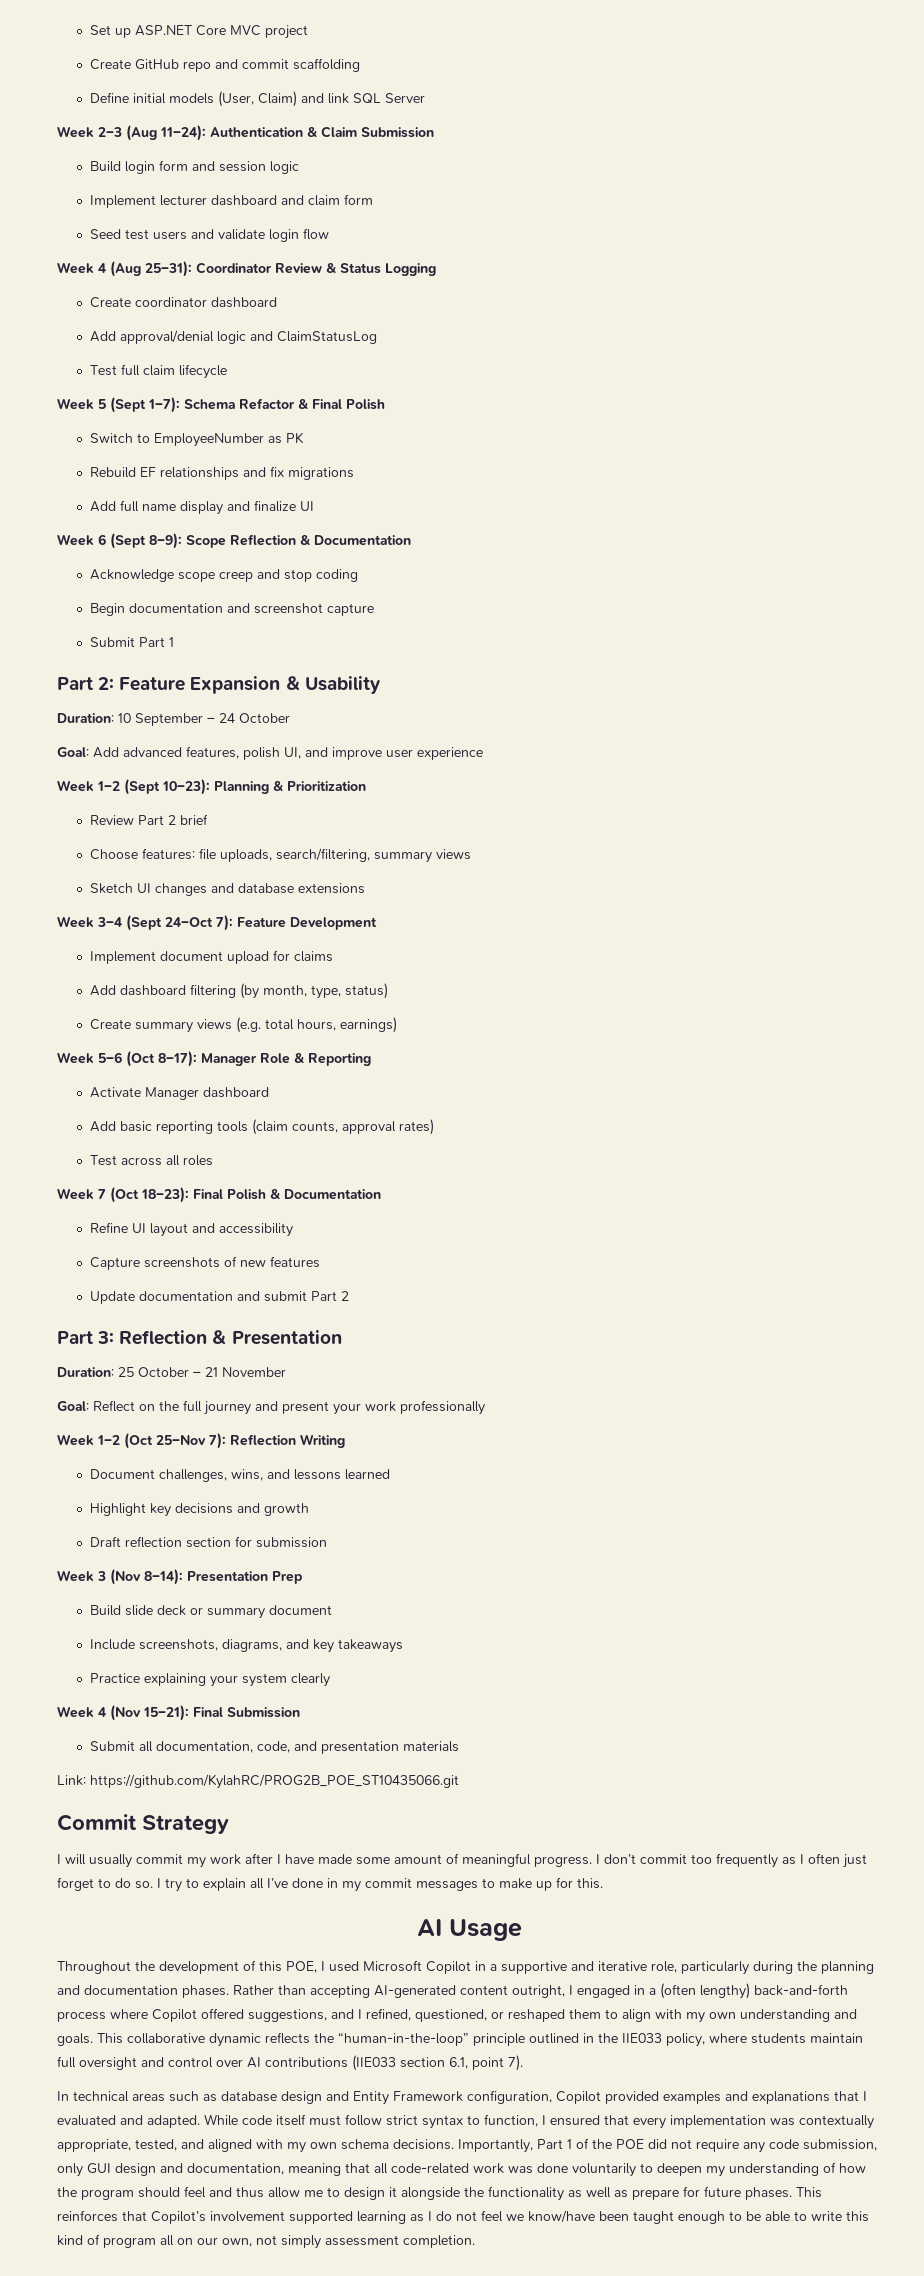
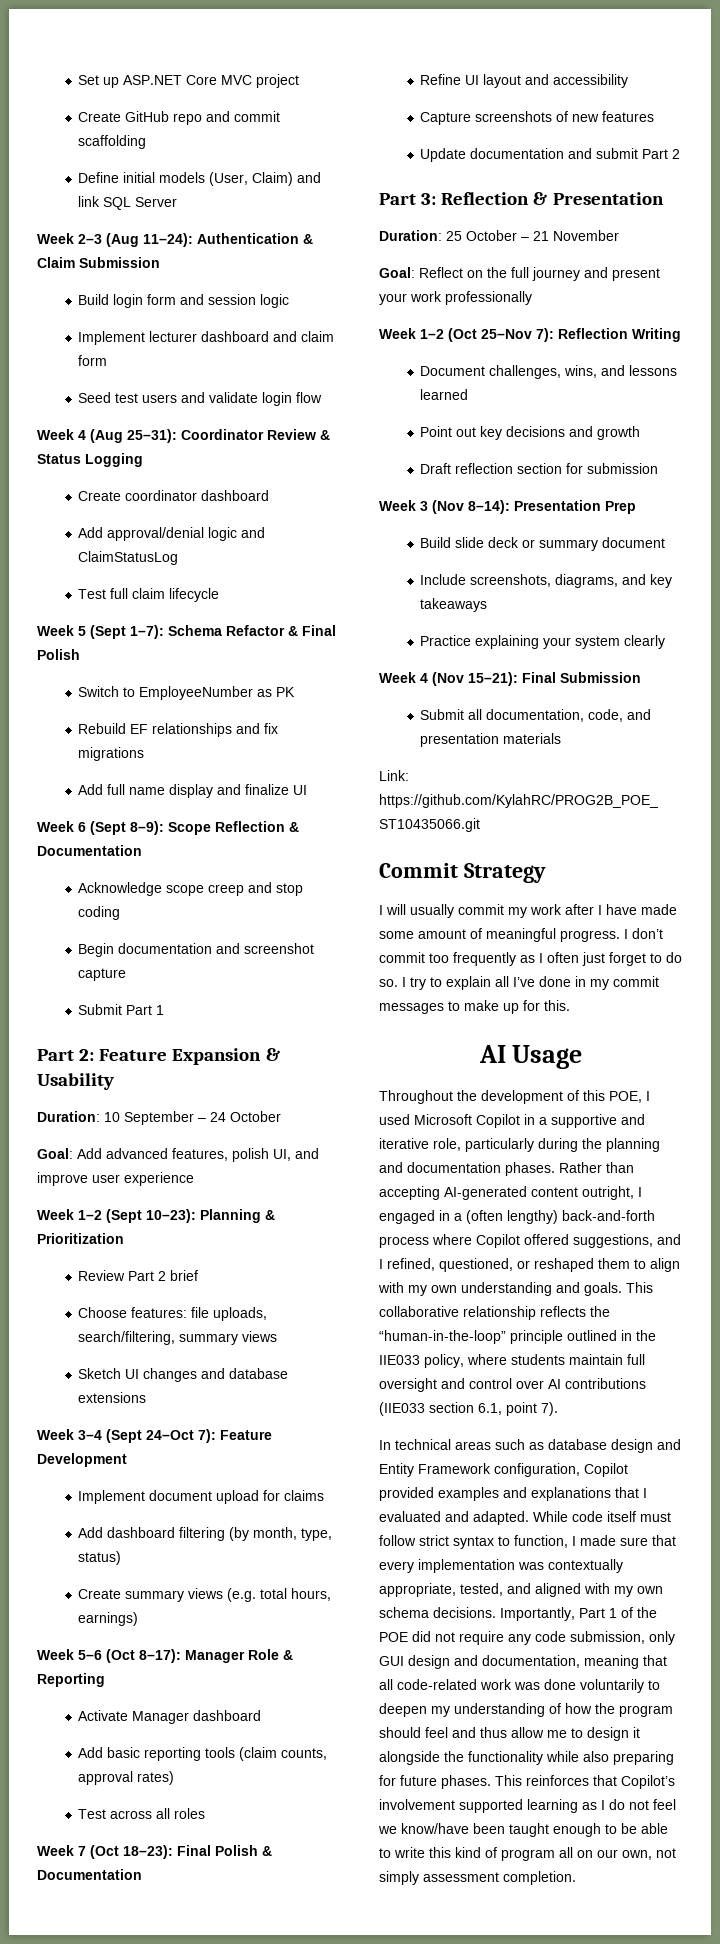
[89,1503,146,1516] Highlight -> [420,426,477,437] Point out
[209,2033,261,2047] dynamic -> [463,1306,536,1320] relationship
[550,2115,600,2126] ensured -> [580,1535,648,1546] made sure
[568,2187,679,2200] as well as prepare -> [546,1751,674,1765] while also preparing

